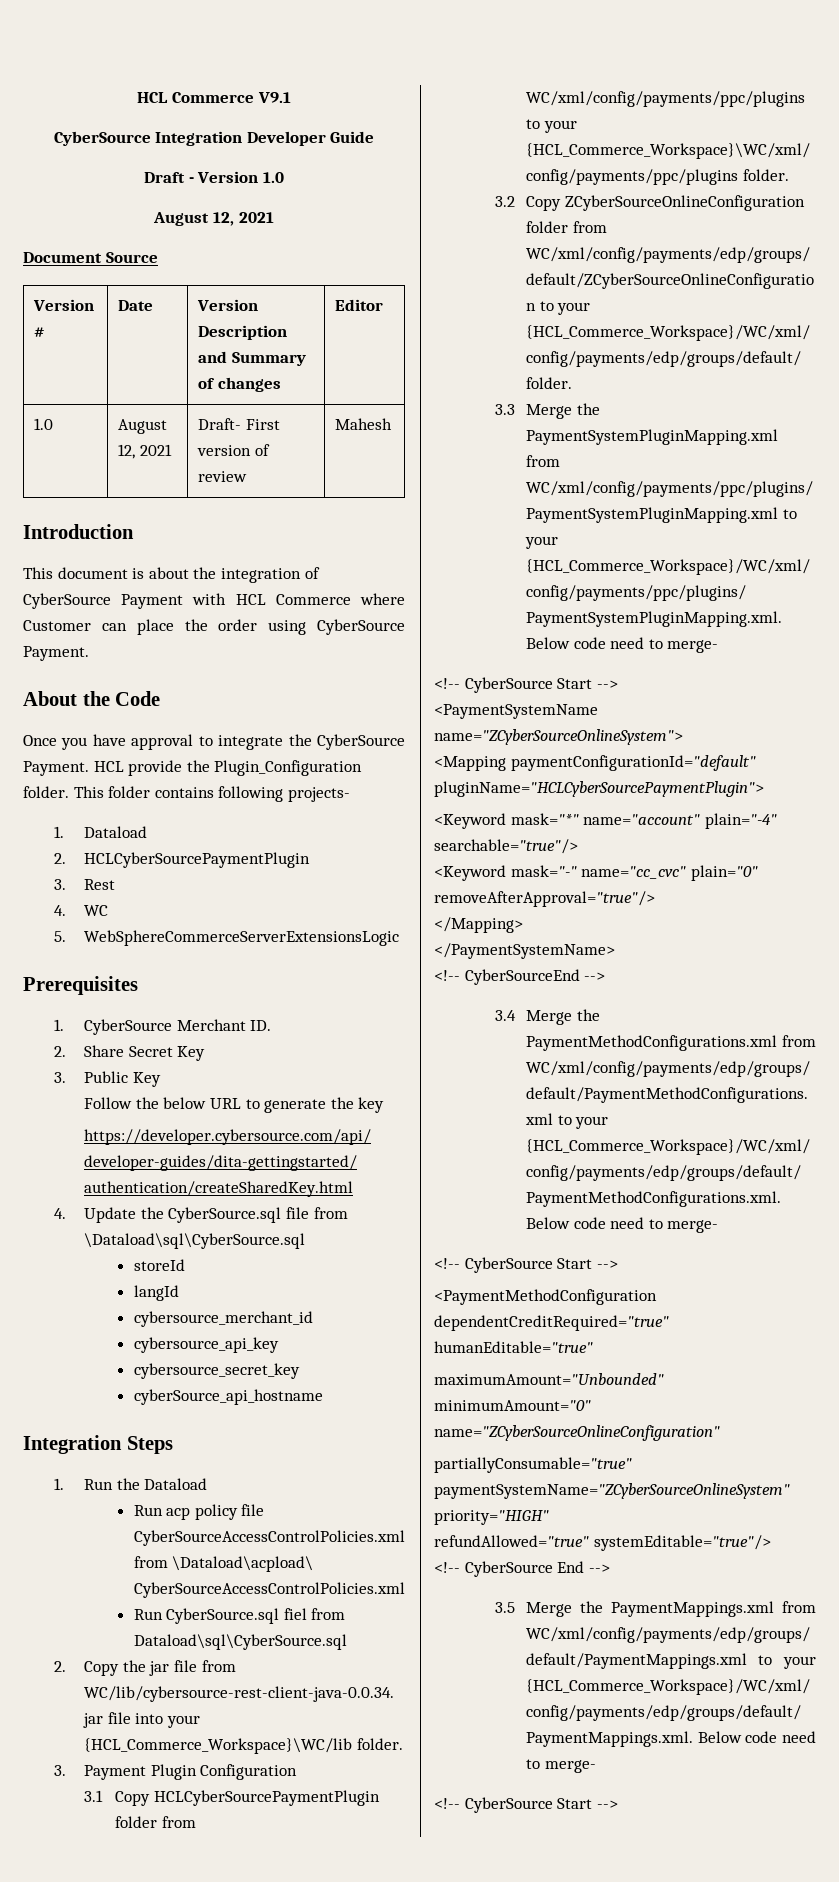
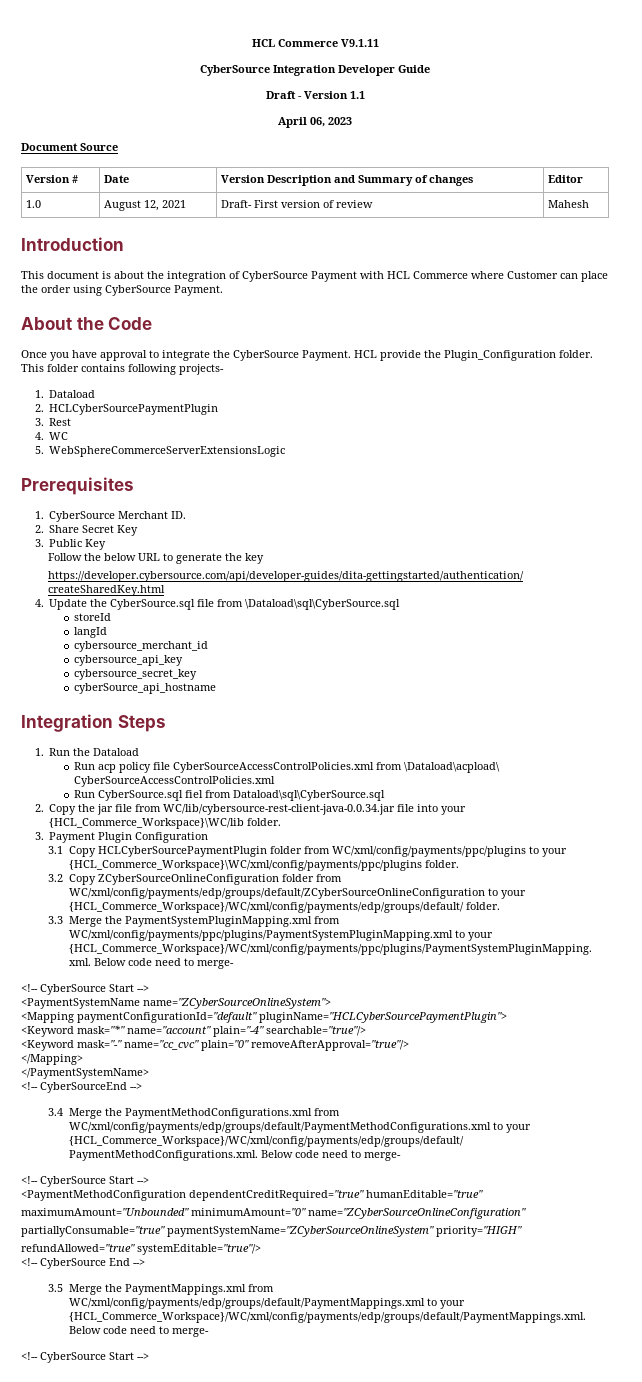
[137,92,291,103] HCL Commerce V9.1 -> [251,39,379,47] HCL Commerce V9.1.11
[262,172,284,183] [153,212,274,226] 1.0 // August 12, 2021 -> [349,91,365,99] [278,117,352,128] 1.1 // April 06, 2023

